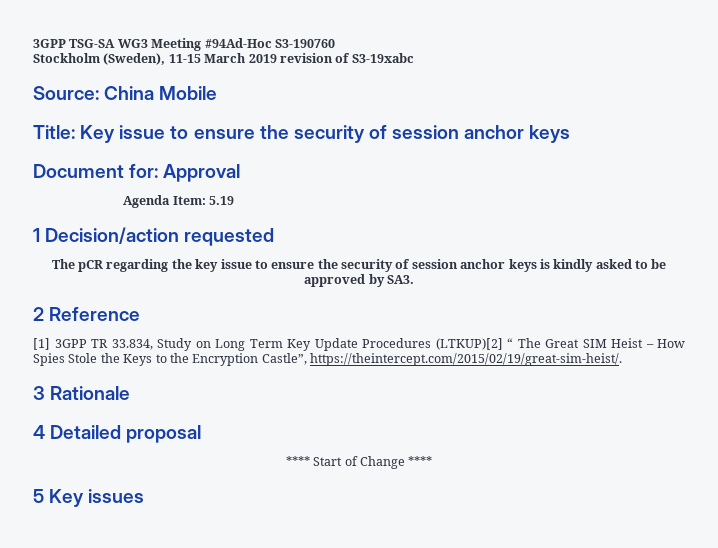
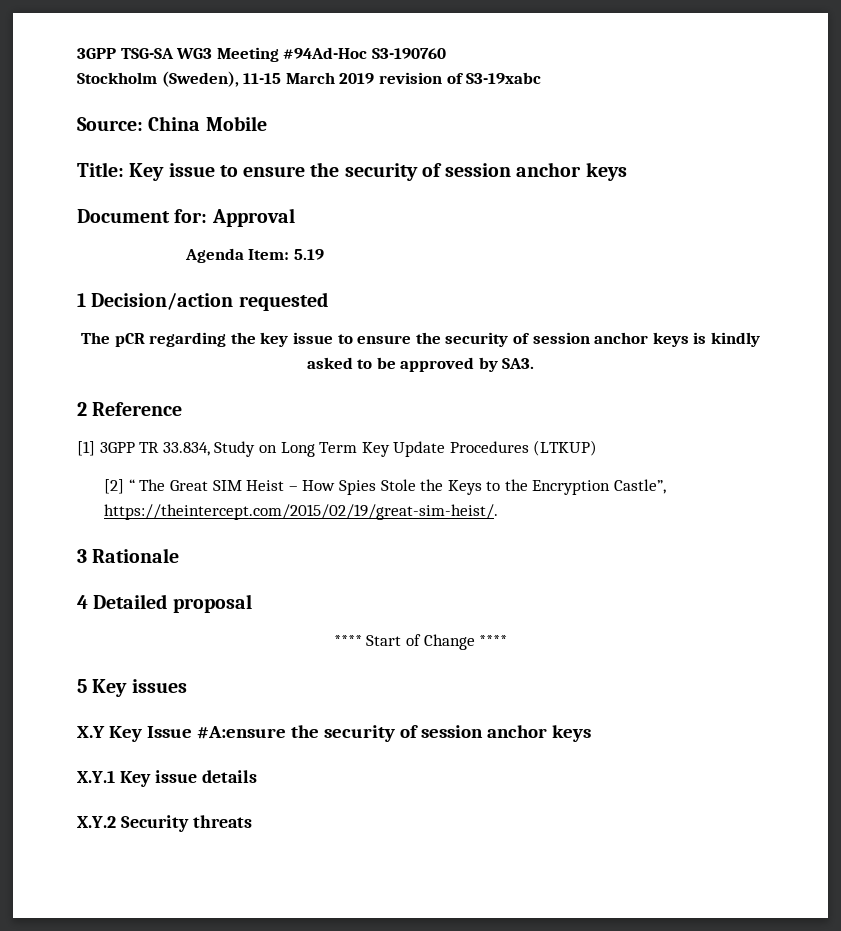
[435,338,503,350] (LTKUP)[2] -> [533,440,598,456] [104,479,125,494] (LTKUP) // [2]
(145, 496) none -> [77,725,591,742] [77,770,257,787] [77,815,252,832] // X.Y Key Issue #A:ensure the security of session anchor keys // X.Y.1 Key issue details // X.Y.2 Security threats

